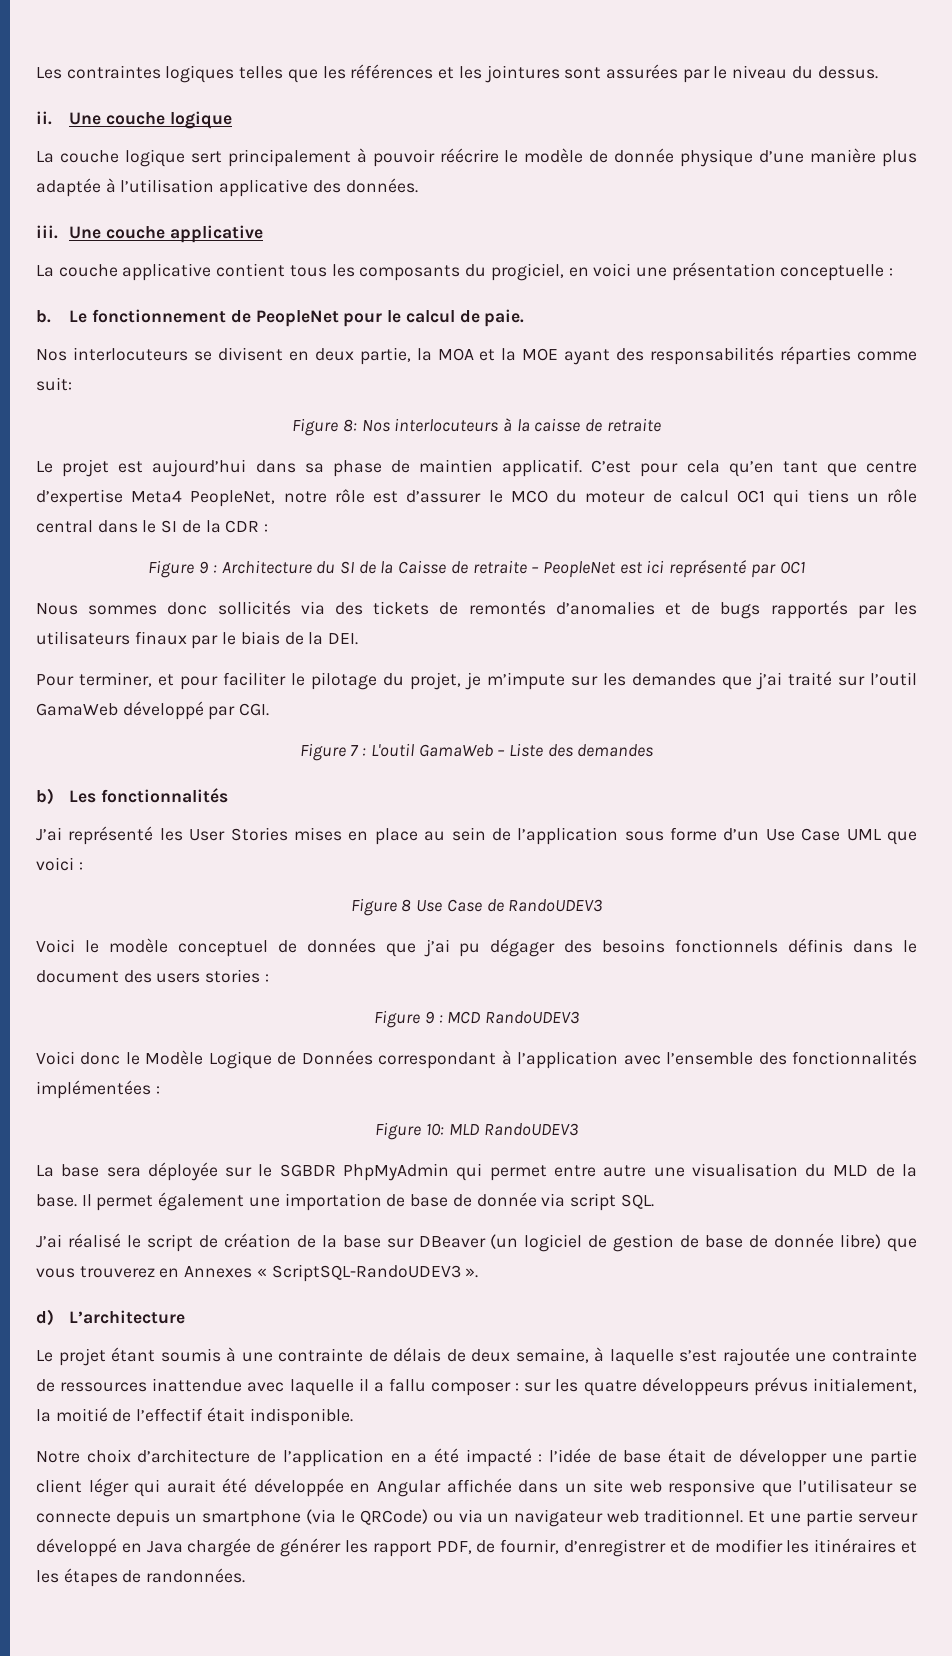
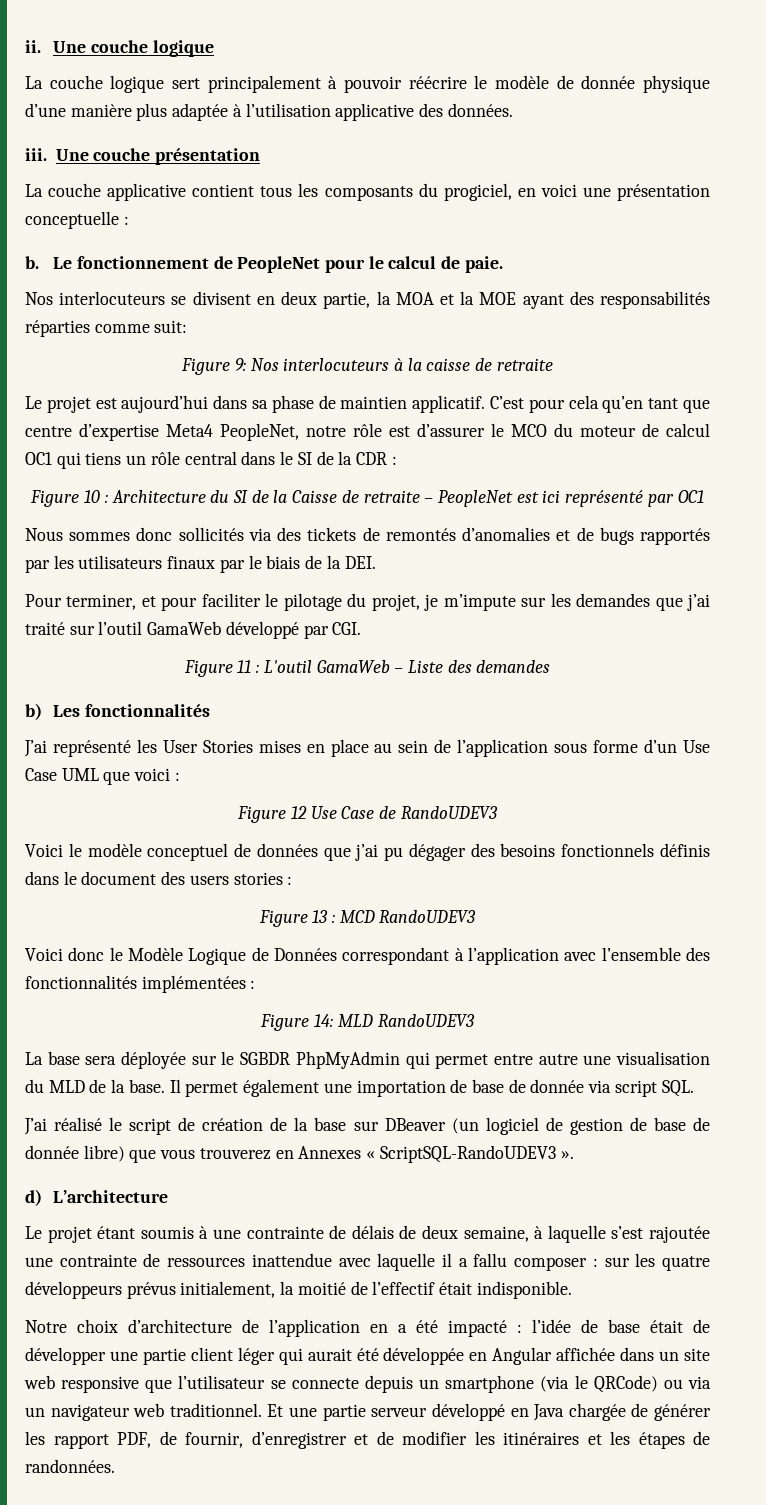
[36,64,878,83] Les contraintes logiques telles que les références et les jointures sont assurées par le niveau du dessus. // -> (25, 46) none
[169,225,263,243] applicative -> [155,148,261,165] présentation
[342,419,357,432] 8: -> [234,358,246,371] 9:
[199,561,210,574] 9 -> [84,490,101,503] 10
[350,745,360,756] 7 -> [237,660,252,673] 11
[401,899,412,912] 8 -> [290,806,307,819] 12
[424,1011,435,1024] 9 -> [312,910,329,923] 13
[426,1123,445,1136] 10: -> [314,1014,334,1027] 14:

